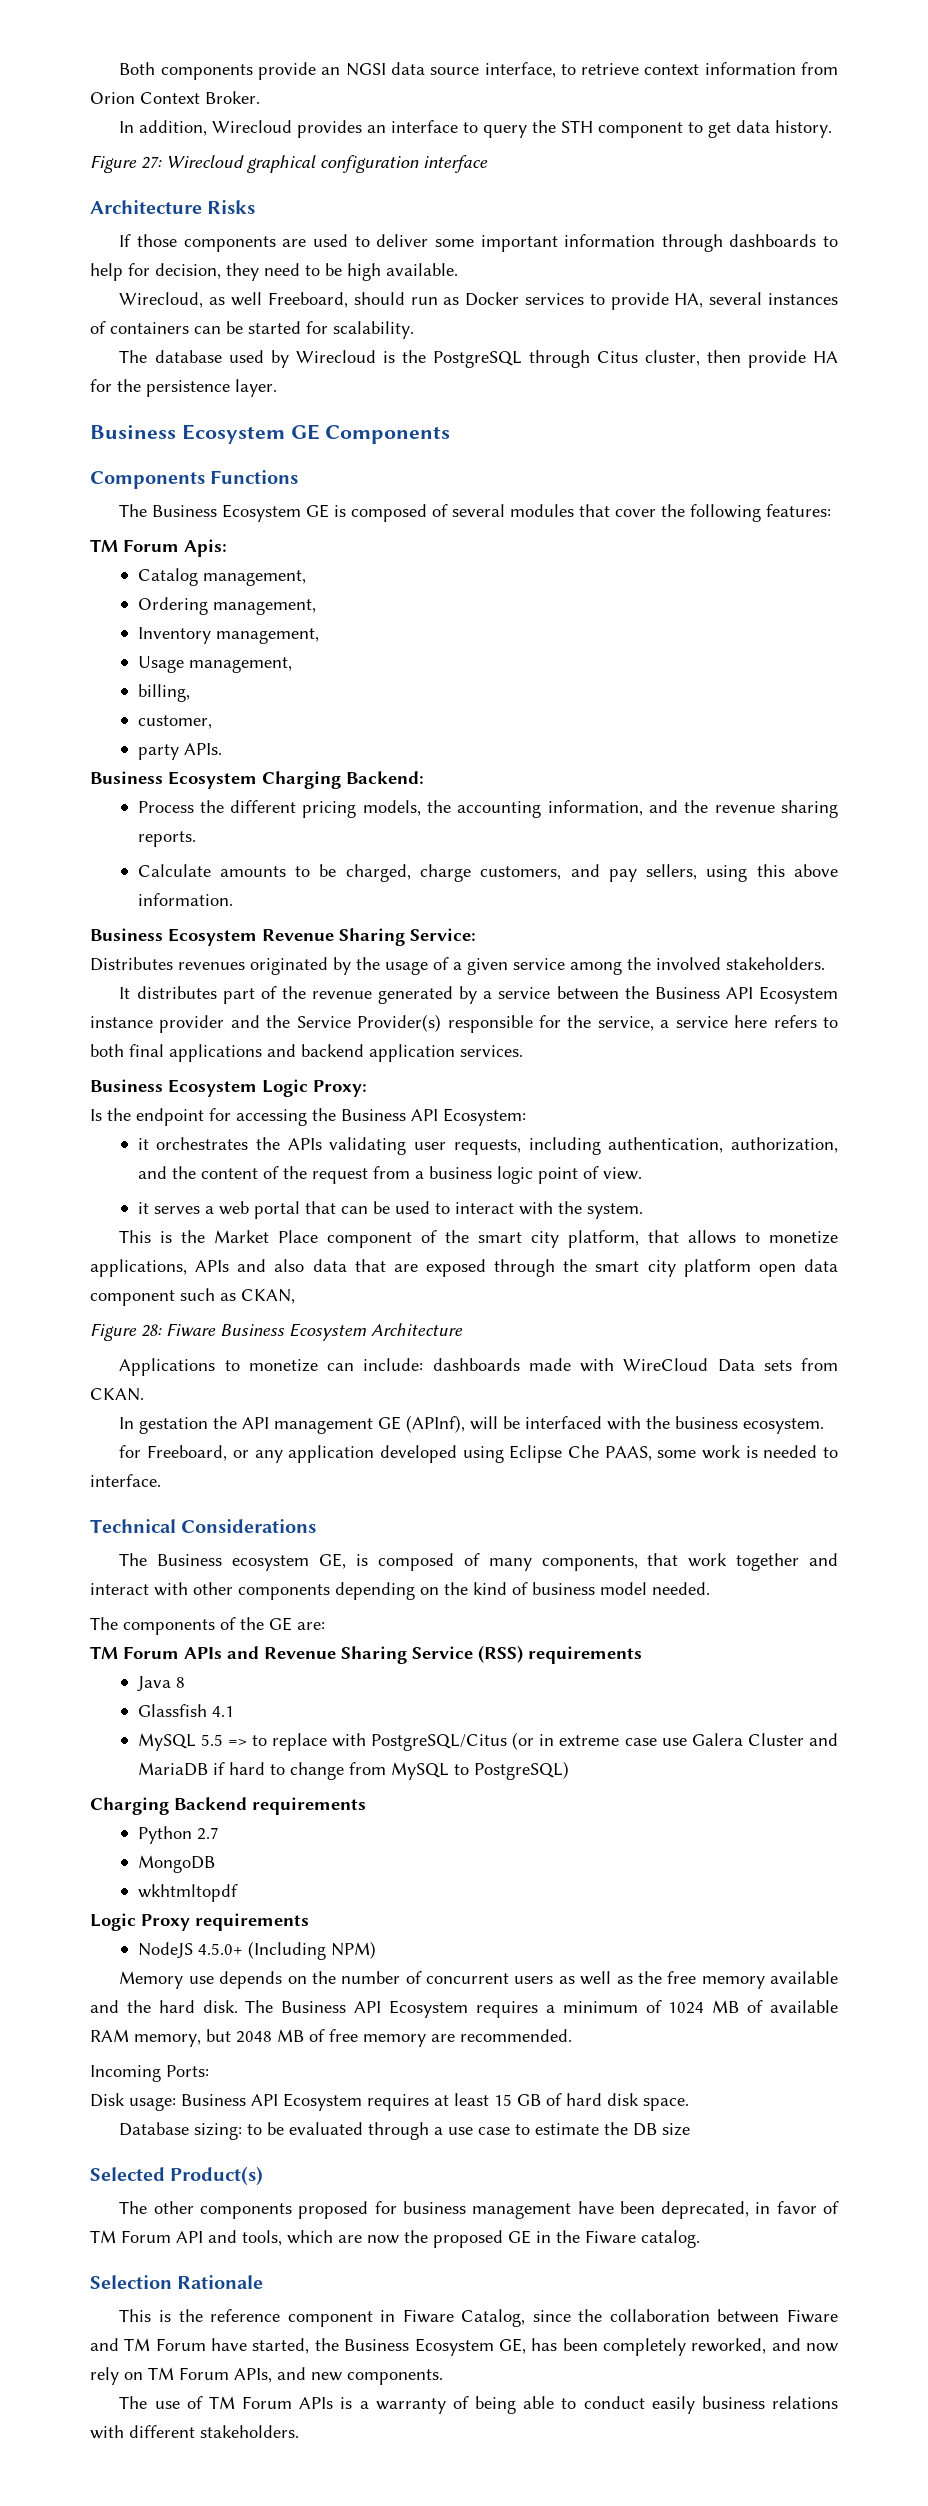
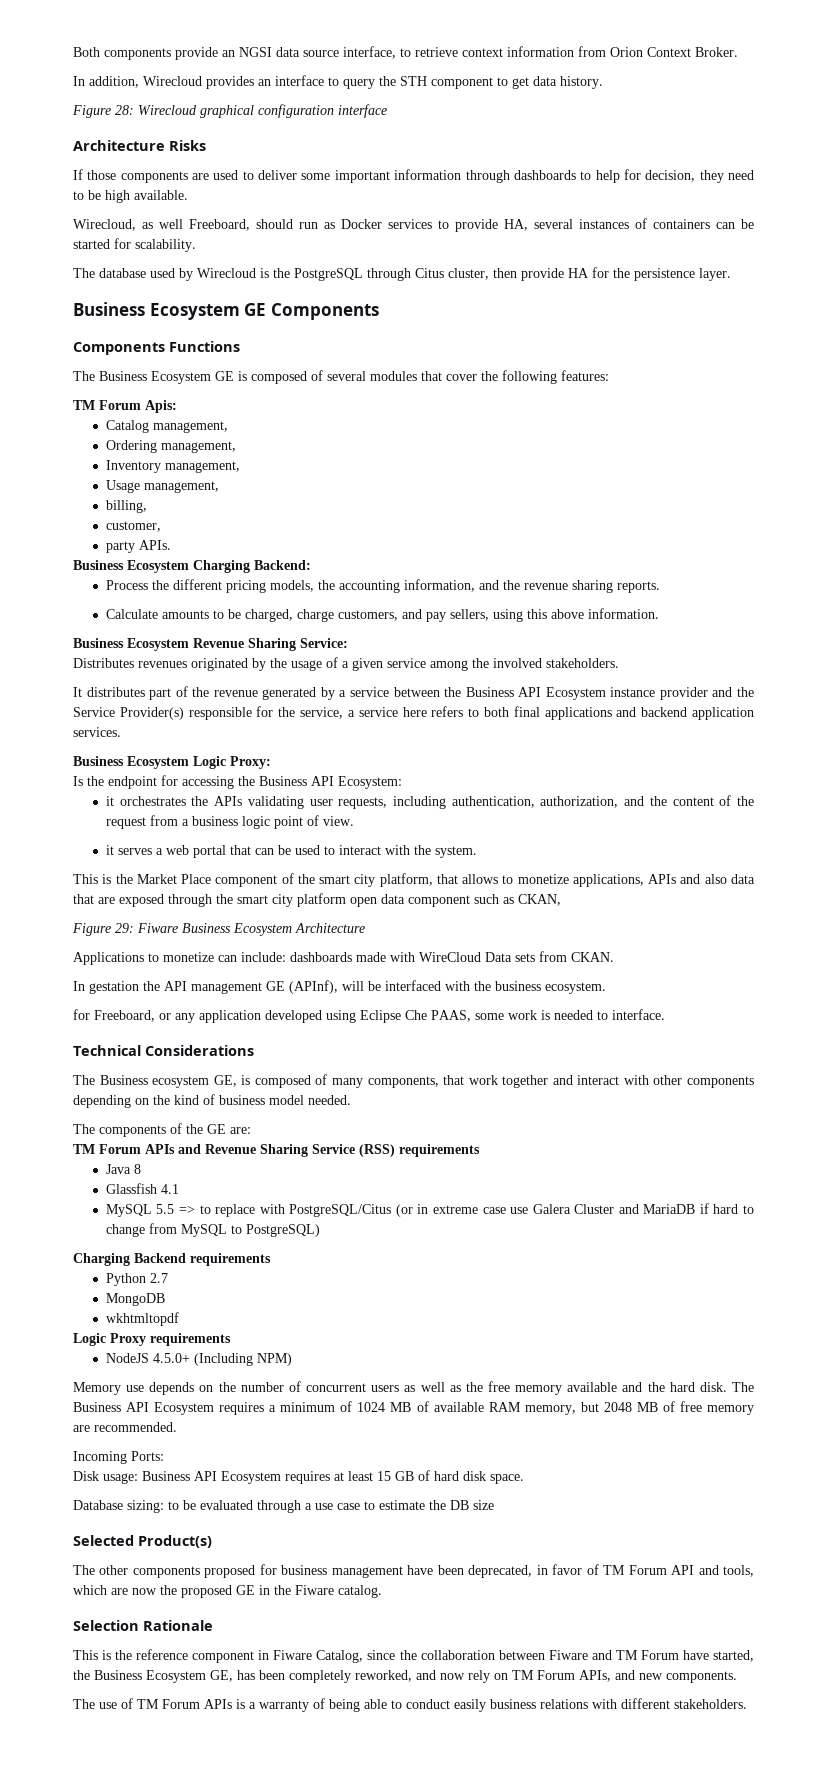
[141,156,162,169] 27: -> [115,105,134,115] 28:
[141,1324,162,1337] 28: -> [115,923,134,933] 29:

